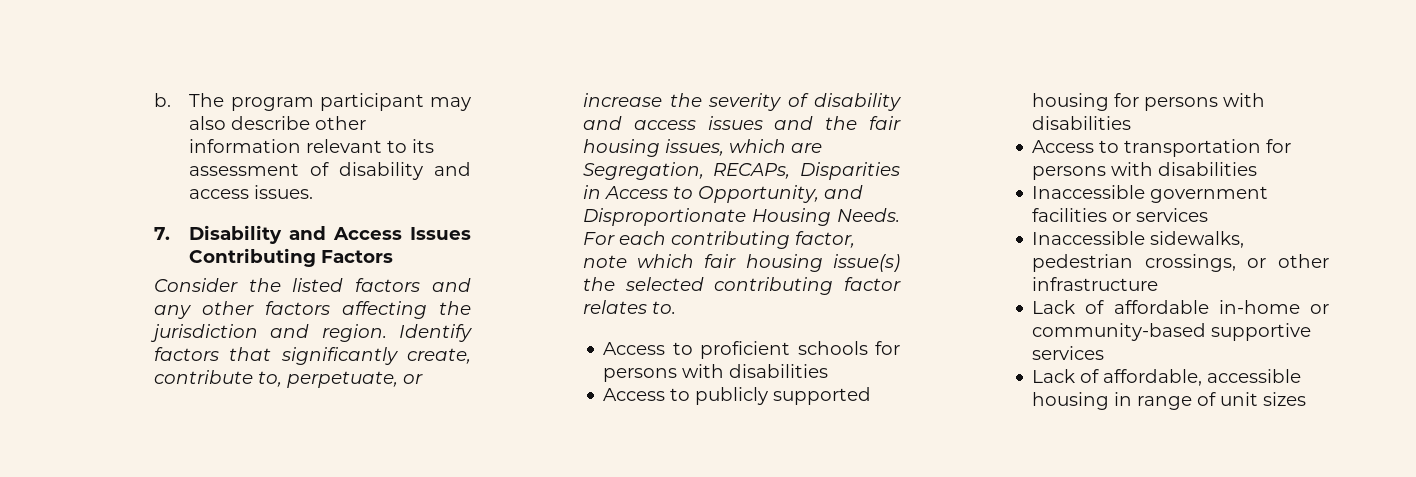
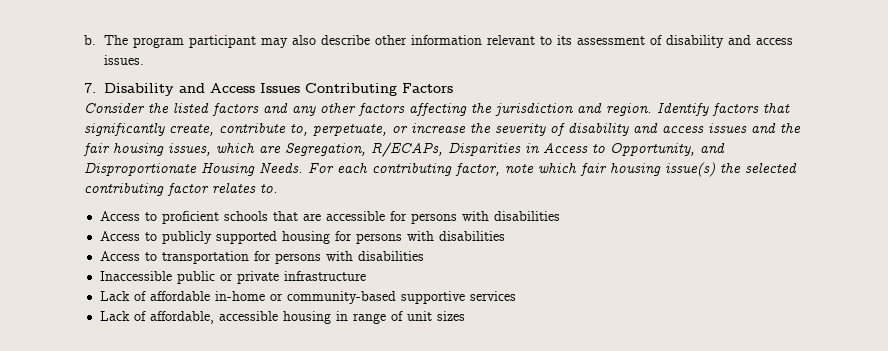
[713,163,791,179] RECAPs, -> [371,142,444,157] R/ECAPs,
(868, 348) none -> [272,211,385,221] that are accessible
[1150,186,1269,203] [1032,208,1209,222] [1032,231,1245,248] [1032,254,1329,272] government facilities or services // Inaccessible sidewalks, pedestrian crossings, or other -> [176,271,279,284] public or private

